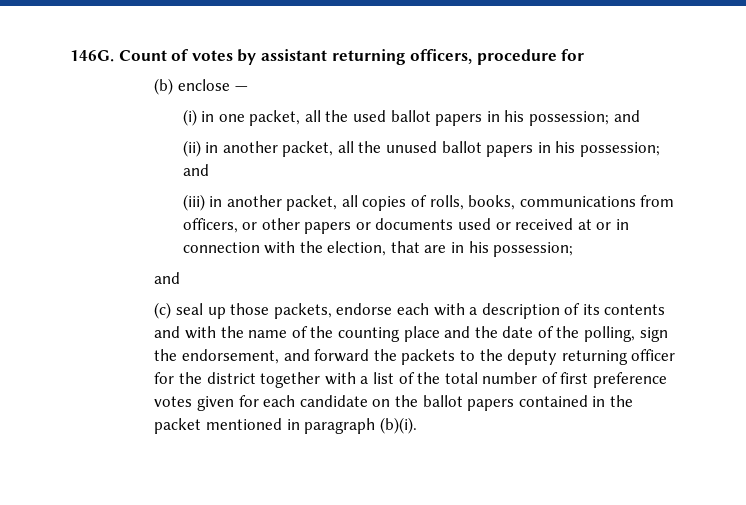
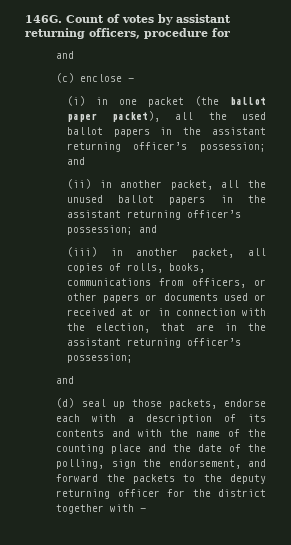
[154,78,174,95] (b) -> [56,51,75,59] [56,73,75,83] and // (c)
[249,110,301,126] packet, -> [147,96,266,107] [66,111,161,122] packet (the ballot paper packet),
[504,110,525,122] his -> [183,127,266,135] [66,142,188,152] the assistant returning officer’s
[555,141,576,153] his -> [248,195,266,203] [66,210,241,220] the assistant returning officer’s
[468,241,489,253] his -> [248,323,266,331] [66,338,241,348] the assistant returning officer’s
[154,302,172,319] (c) -> [56,398,75,408] (d)
[360,372,668,388] [154,395,633,411] [154,417,417,434] a list of the total number of first preference votes given for each candidate on the ballot papers contained in the packet mentioned in paragraph (b)(i). -> [140,508,147,512] —

